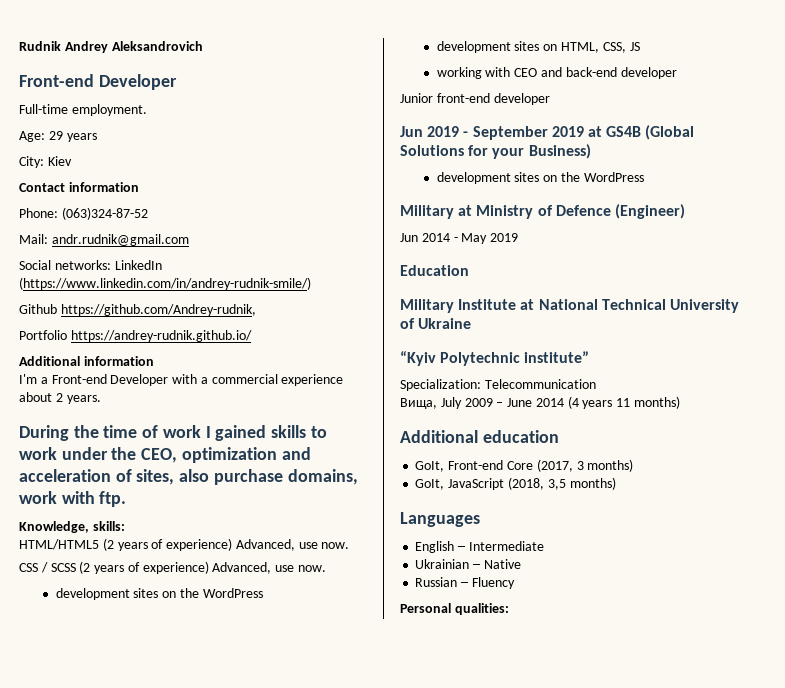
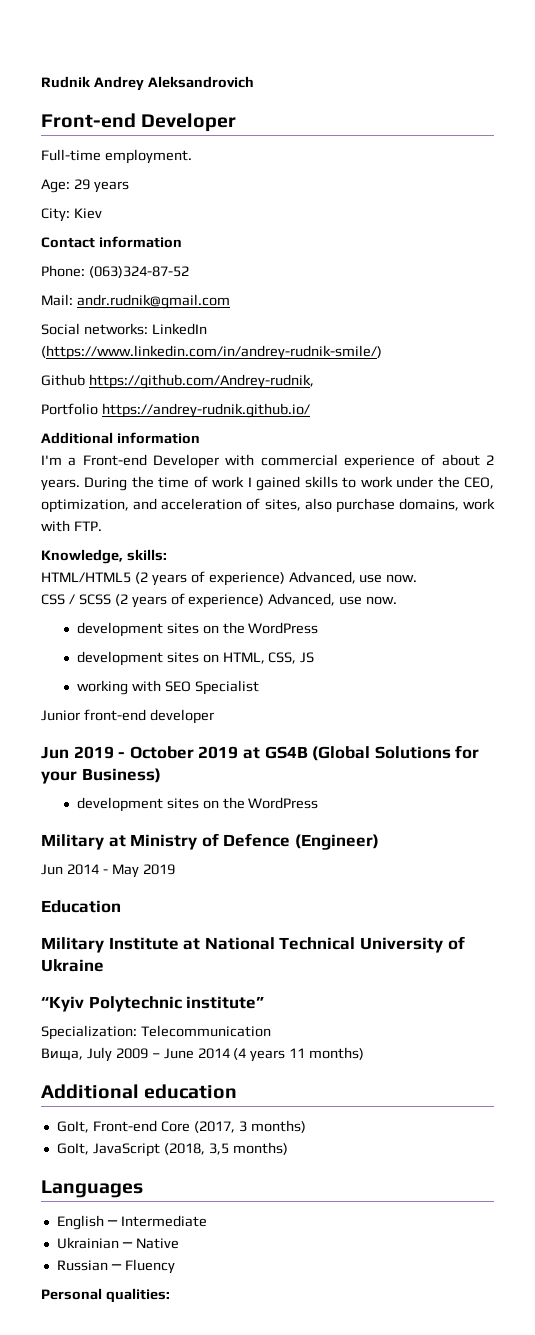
[200,377,208,384] a -> (255, 460) none
(344, 380) none -> [421,454,436,466] of
(101, 399) // -> (80, 485) none
[181,447,277,463] optimization -> [41,499,129,513] optimization,
[99,491,127,507] ftp. -> [73,521,102,531] FTP.
[514,67,677,79] CEO and back-end developer -> [164,680,259,695] SEO Specialist
[472,126,548,140] September -> [129,746,194,759] October

